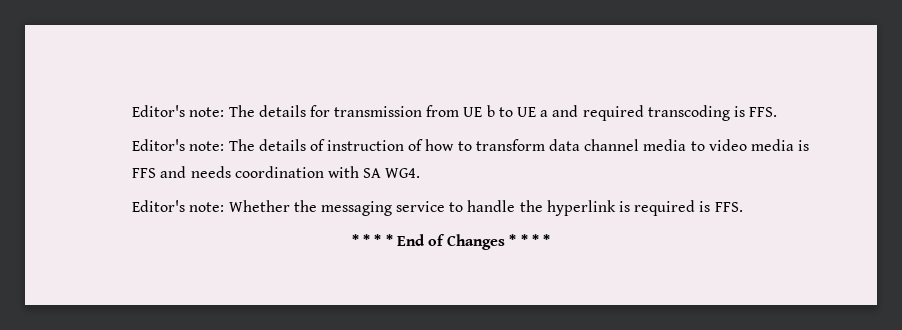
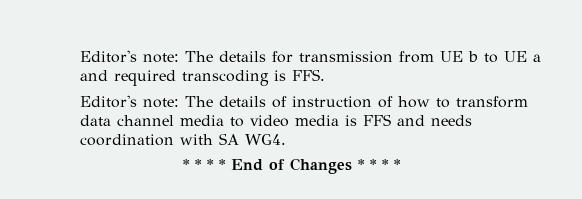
[132,200,743,216] // Editor's note: Whether the messaging service to handle the hyperlink is required is FFS. -> (286, 139) none

